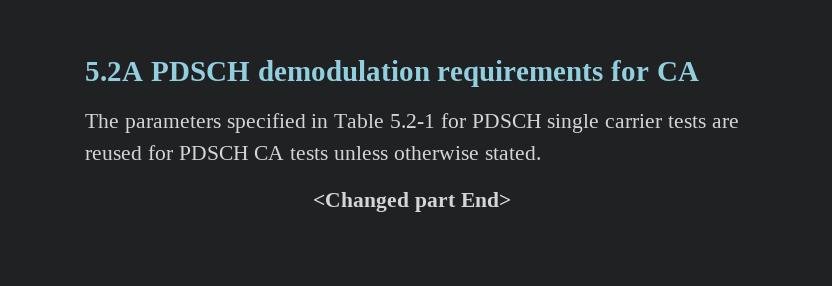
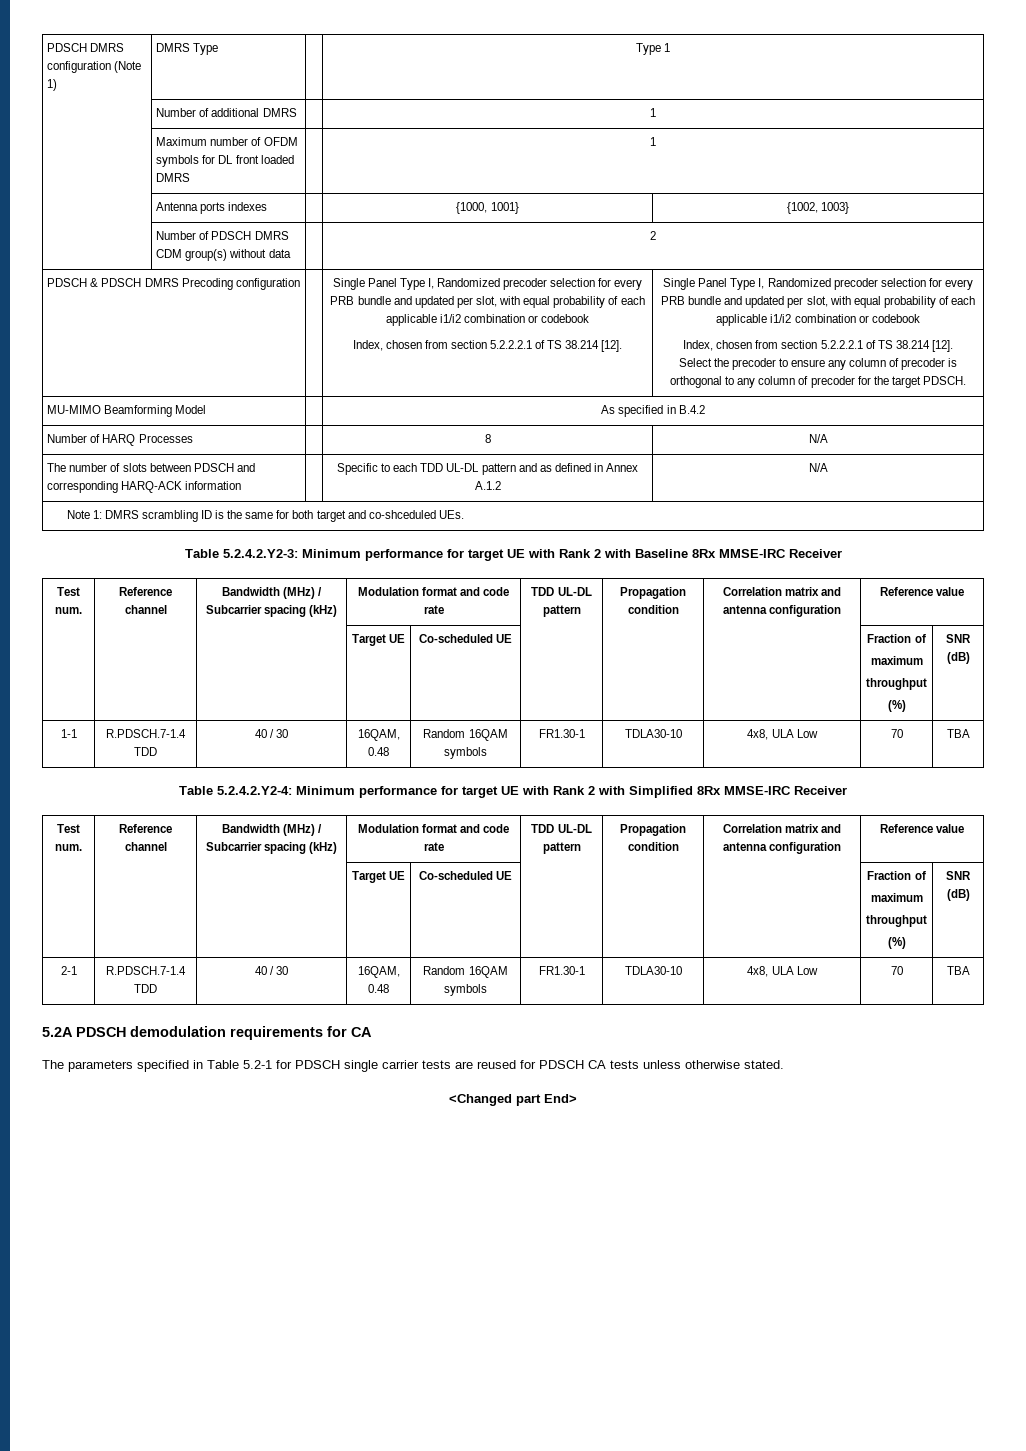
(85, 71) none -> [47,43,125,52] [47,61,142,73] [47,79,58,91] [156,43,219,55] [635,43,671,55] [156,108,297,117] [650,108,656,117] [156,137,298,146] [156,155,294,167] [156,173,191,182] [650,137,656,146] [156,202,268,214] [456,202,519,214] [786,202,850,214] [156,231,289,240] [156,249,291,261] [650,231,656,240] [47,278,300,290] [332,278,643,290] [330,296,645,308] [385,314,590,326] [352,340,623,352] [663,278,973,290] [660,296,976,308] [716,314,920,326] [683,340,953,352] [678,358,958,370] [670,376,966,388] [47,405,207,417] [601,405,705,417] [47,434,193,446] [484,434,491,443] [808,434,828,443] [47,463,255,472] [47,481,242,493] [336,463,639,475] [474,481,501,490] [808,463,828,472] [66,510,464,522] [184,549,842,561] [57,587,80,596] [55,607,82,614] [119,587,172,596] [124,605,167,614] [221,587,323,599] [205,605,338,617] [357,587,510,596] [423,605,444,614] [531,587,592,596] [542,605,581,617] [620,587,686,599] [627,605,679,614] [722,587,842,596] [722,605,842,617] [879,587,965,596] [351,634,406,646] [418,634,513,643] [867,634,926,643] [870,656,923,665] [866,678,927,690] [887,700,906,712] [946,634,971,643] [946,652,970,664] [60,729,77,738] [106,729,186,738] [134,747,157,756] [254,729,289,738] [357,729,400,741] [368,747,389,756] [423,729,508,741] [444,747,487,759] [538,729,585,738] [624,729,682,738] [747,729,818,740] [890,729,903,738] [946,729,970,738] [179,786,847,798] [57,824,80,833] [55,844,82,851] [119,824,172,833] [124,842,167,851] [221,824,323,836] [205,842,338,854] [357,824,510,833] [423,842,444,851] [531,824,592,833] [542,842,581,854] [620,824,686,836] [627,842,679,851] [722,824,842,833] [722,842,842,854] [879,824,965,833] [351,871,406,883] [418,871,513,880] [867,871,926,880] [870,893,923,902] [866,915,927,927] [887,937,906,949] [946,871,971,880] [946,889,970,901] [60,966,77,975] [106,966,186,975] [134,984,157,993] [254,966,289,975] [357,966,400,978] [368,984,389,993] [423,966,508,978] [444,984,487,996] [538,966,585,975] [624,966,682,975] [747,966,818,977] [890,966,903,975] [946,966,970,975] PDSCH DMRS configuration (Note 1) | DMRS Type | | Type 1 // | Number of additional DMRS | | 1 // | Maximum number of OFDM symbols for DL front loaded DMRS | | 1 // | Antenna ports indexes | | {1000, 1001} | {1002, 1003} // | Number of PDSCH DMRS CDM group(s) without data | | 2 // PDSCH & PDSCH DMRS Precoding configuration | | Single Panel Type I, Randomized precoder selection for every PRB bundle and updated per slot, with equal probability of each applicable i1/i2 combination or codebook // Index, chosen from section 5.2.2.2.1 of TS 38.214 [12]. | Single Panel Type I, Randomized precoder selection for every PRB bundle and updated per slot, with equal probability of each applicable i1/i2 combination or codebook // Index, chosen from section 5.2.2.2.1 of TS 38.214 [12]. // Select the precoder to ensure any column of precoder is orthogonal to any column of precoder for the target PDSCH. // MU-MIMO Beamforming Model | | As specified in B.4.2 // Number of HARQ Processes | | 8 | N/A // The number of slots between PDSCH and corresponding HARQ-ACK information | | Specific to each TDD UL-DL pattern and as defined in Annex A.1.2 | N/A // Note 1: DMRS scrambling ID is the same for both target and co-shceduled UEs. // Table 5.2.4.2.Y2-3: Minimum performance for target UE with Rank 2 with Baseline 8Rx MMSE-IRC Receiver // Test num. | Reference channel | Bandwidth (MHz) / Subcarrier spacing (kHz) | Modulation format and code rate | TDD UL-DL pattern | Propagation condition | Correlation matrix and antenna configuration | Reference value // | | | Target UE | Co-scheduled UE | | | | Fraction of // maximum // throughput // (%) | SNR (dB) // 1-1 | R.PDSCH.7-1.4 TDD | 40 / 30 | 16QAM, 0.48 | Random 16QAM symbols | FR1.30-1 | TDLA30-10 | 4x8, ULA Low | 70 | TBA // Table 5.2.4.2.Y2-4: Minimum performance for target UE with Rank 2 with Simplified 8Rx MMSE-IRC Receiver // Test num. | Reference channel | Bandwidth (MHz) / Subcarrier spacing (kHz) | Modulation format and code rate | TDD UL-DL pattern | Propagation condition | Correlation matrix and antenna configuration | Reference value // | | | Target UE | Co-scheduled UE | | | | Fraction of // maximum // throughput // (%) | SNR (dB) // 2-1 | R.PDSCH.7-1.4 TDD | 40 / 30 | 16QAM, 0.48 | Random 16QAM symbols | FR1.30-1 | TDLA30-10 | 4x8, ULA Low | 70 | TBA //

